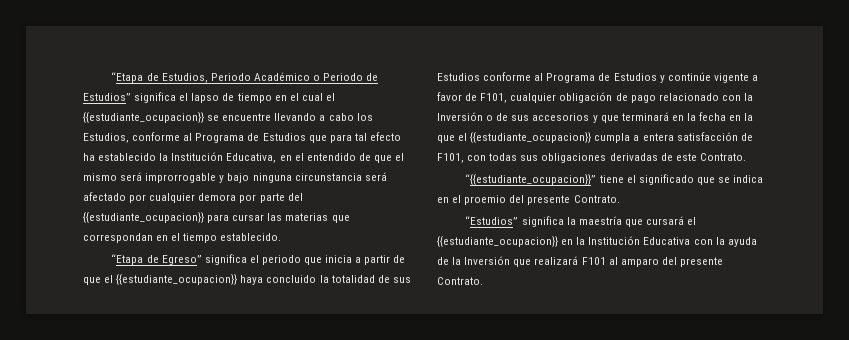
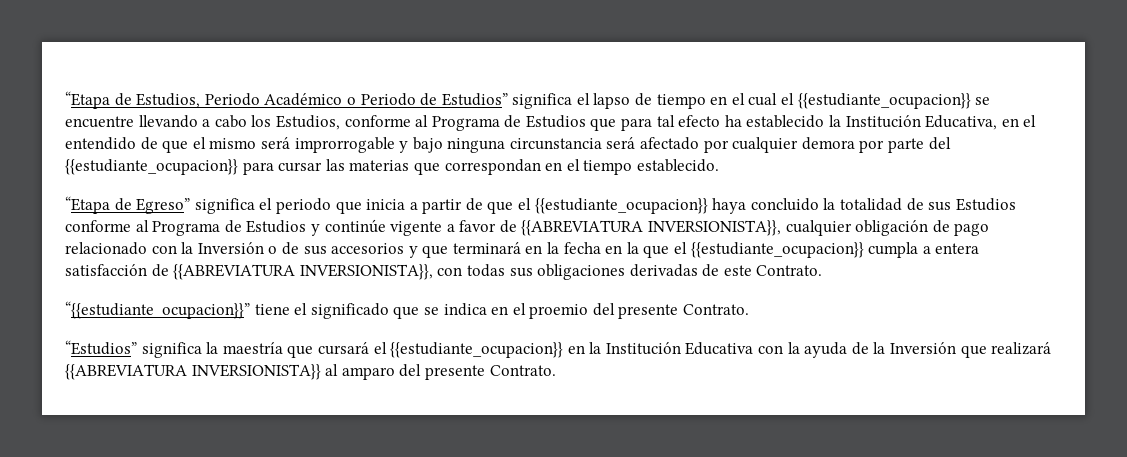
[480,93,508,103] F101, -> [521,220,782,236] {{ABREVIATURA INVERSIONISTA}},
[437,153,464,163] F101, -> [173,264,433,280] {{ABREVIATURA INVERSIONISTA}},
[581,257,606,265] F101 -> [65,364,321,380] {{ABREVIATURA INVERSIONISTA}}

